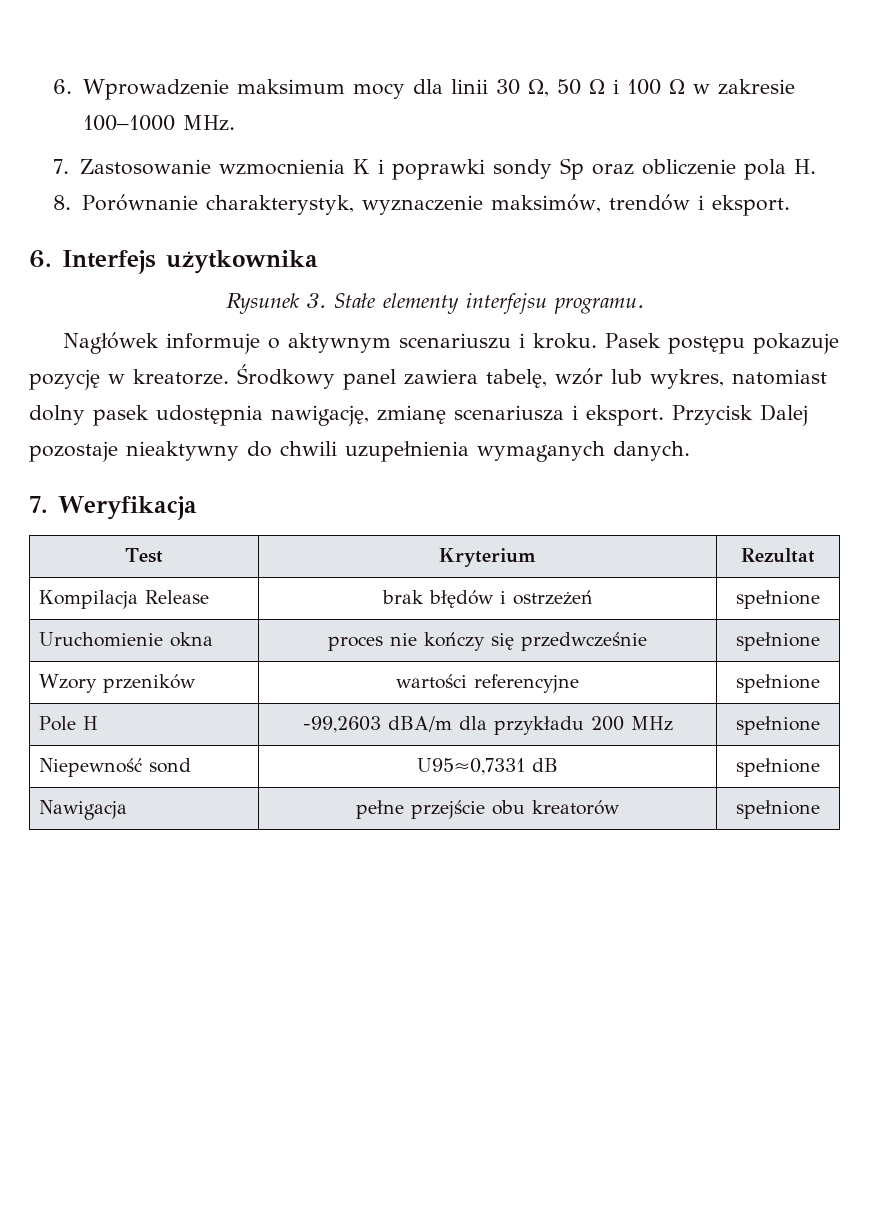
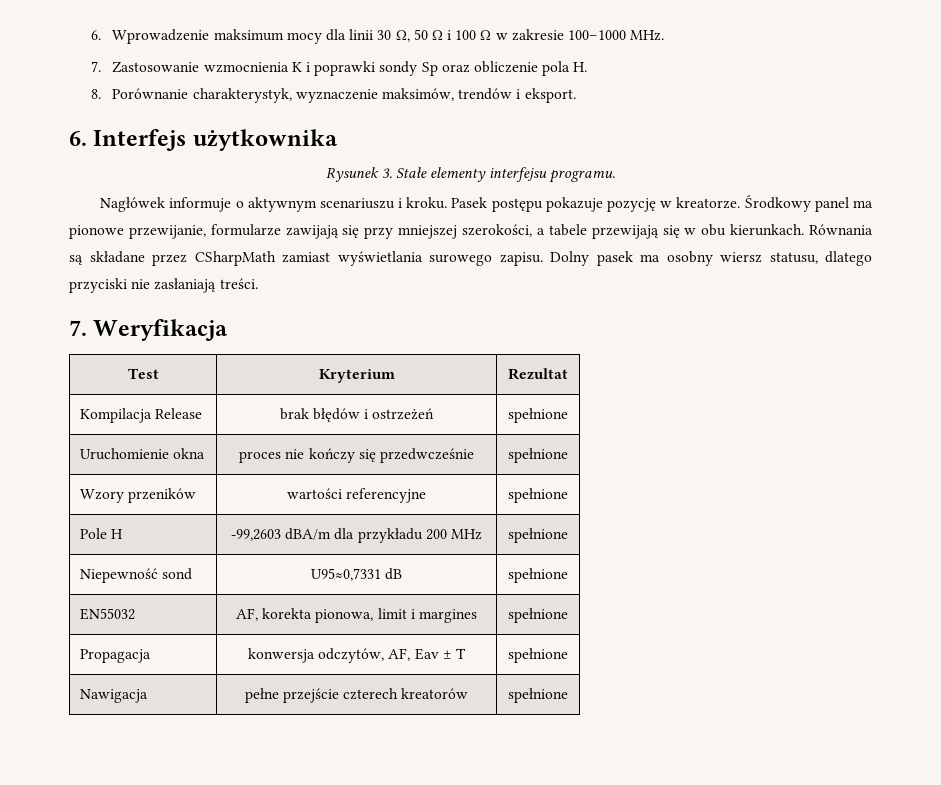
[404,368,827,389] [29,404,808,426] [29,441,690,462] zawiera tabelę, wzór lub wykres, natomiast dolny pasek udostępnia nawigację, zmianę scenariusza i eksport. Przycisk Dalej pozostaje nieaktywny do chwili uzupełnienia wymaganych danych. -> [852,200,873,208] [69,224,874,239] [69,251,872,266] [69,278,258,293] ma pionowe przewijanie, formularze zawijają się przy mniejszej szerokości, a tabele przewijają się w obu kierunkach. Równania są składane przez CSharpMath zamiast wyświetlania surowego zapisu. Dolny pasek ma osobny wiersz statusu, dlatego przyciski nie zasłaniają treści.
(820, 767) none -> [79,608,135,620] [236,608,477,623] [508,608,568,623] [79,649,151,663] [248,648,466,663] [508,648,568,663] // EN55032 | AF, korekta pionowa, limit i margines | spełnione // Propagacja | konwersja odczytów, AF, Eav ± T | spełnione
[491,800,525,815] obu -> [343,688,399,700] czterech

